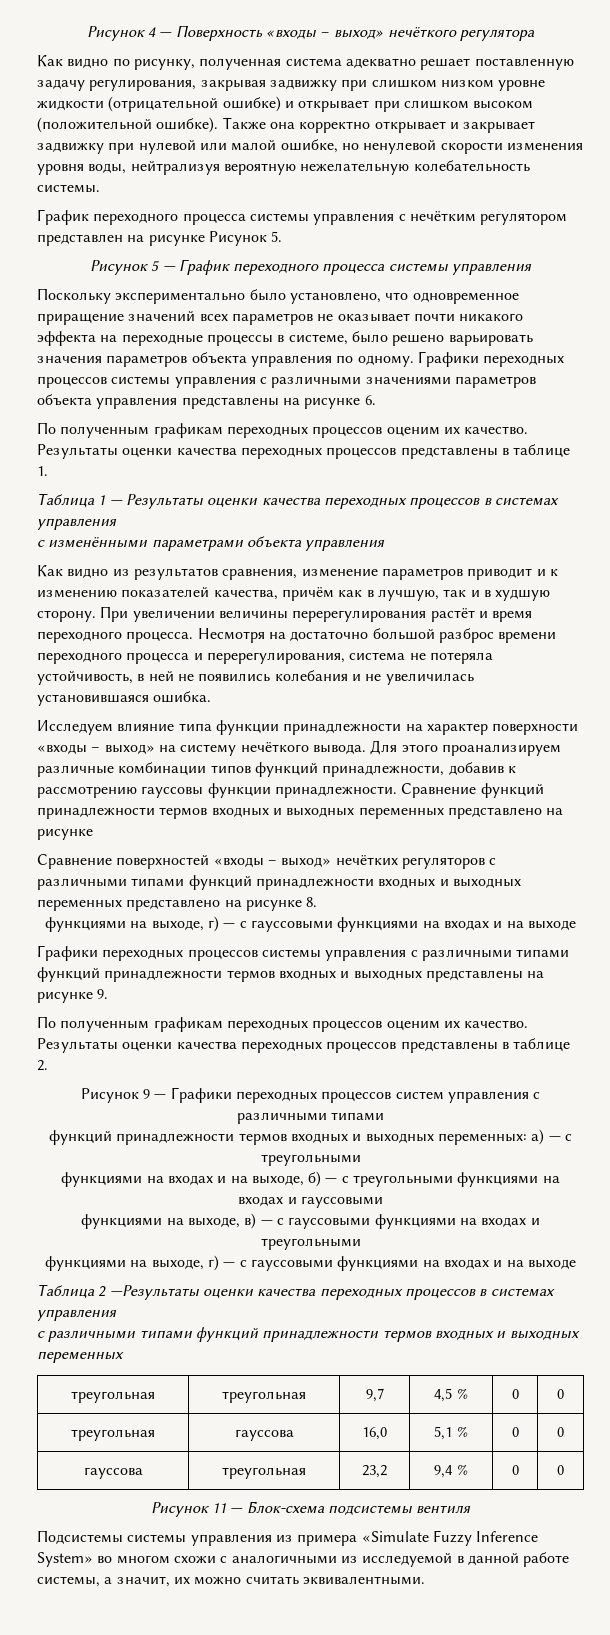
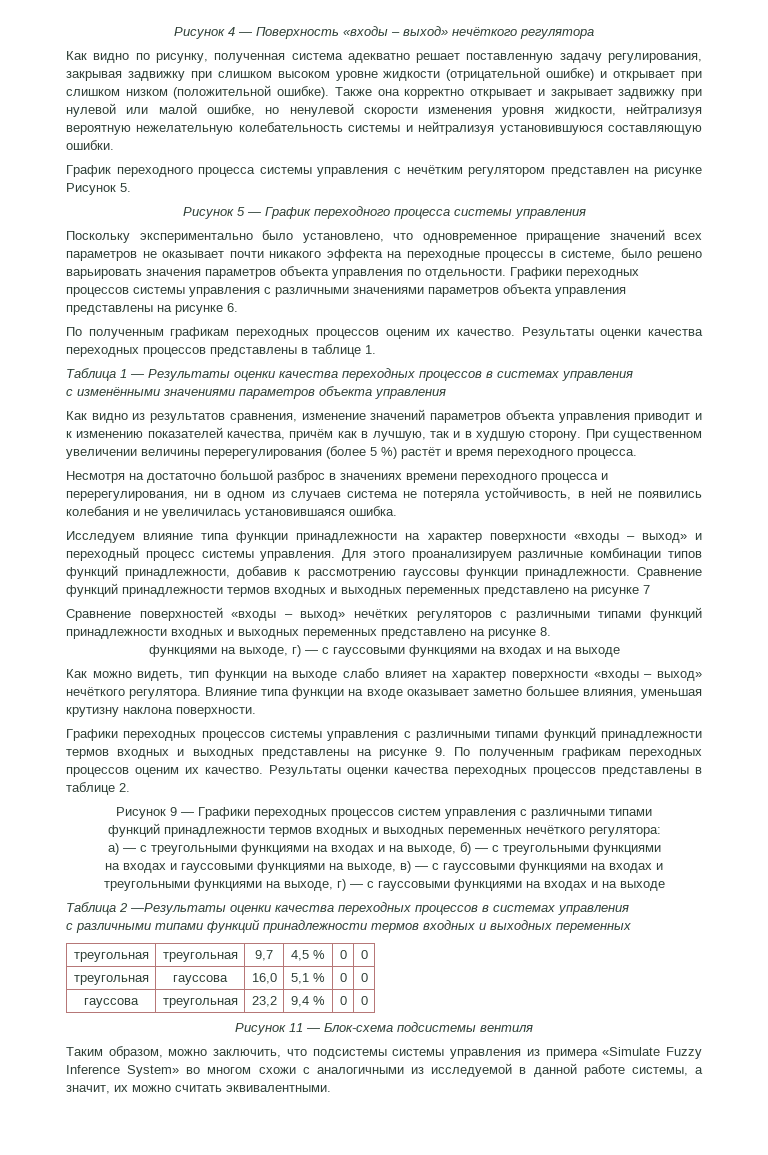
[440,80,494,88] низком -> [277,71,330,78] высоком
[473,100,534,109] высоком -> [125,89,168,96] низком
[88,163,127,174] воды, -> [554,107,616,117] жидкости,
[37,184,100,193] системы. -> [348,121,703,135] [66,140,114,150] системы и нейтрализуя установившуюся составляющую ошибки.
[357,355,414,367] одному. -> [425,269,506,279] отдельности.
[151,539,244,551] параметрами -> [163,389,315,399] значениями параметров
[381,568,463,580] параметров -> [370,409,630,423] значений параметров объекта управления
(129, 614) none -> [612,431,702,441] существенном
(427, 616) none -> [326,446,397,459] (более 5 %)
(194, 637) none -> (637, 454) //
(494, 635) none -> [329,473,402,480] в значениях
(345, 658) none -> [194,491,341,501] ни в одном из случаев
[158,742,366,756] на систему нечёткого вывода. -> [695,533,702,540] [66,547,336,561] и переходный процесс системы управления.
(93, 834) none -> [643,585,650,594] 7
(576, 925) none -> [66,668,702,681] [66,686,702,699] [66,707,256,717] // Как можно видеть, тип функции на выходе слабо влияет на характер поверхности «входы – выход» нечёткого регулятора. Влияние типа функции на входе оказывает заметно большее влияния, уменьшая крутизну наклона поверхности.
(109, 994) // -> (447, 751) none
[437,1133,527,1145] переменных: -> [447,825,661,837] переменных нечёткого регулятора: //
(361, 1160) // -> (237, 850) none
(539, 1179) none -> (661, 849) //
(383, 1202) // -> (253, 868) none
(361, 1244) // -> (190, 886) none
[37,1530,123,1545] Подсистемы -> [66,1046,387,1059] Таким образом, можно заключить, что подсистемы

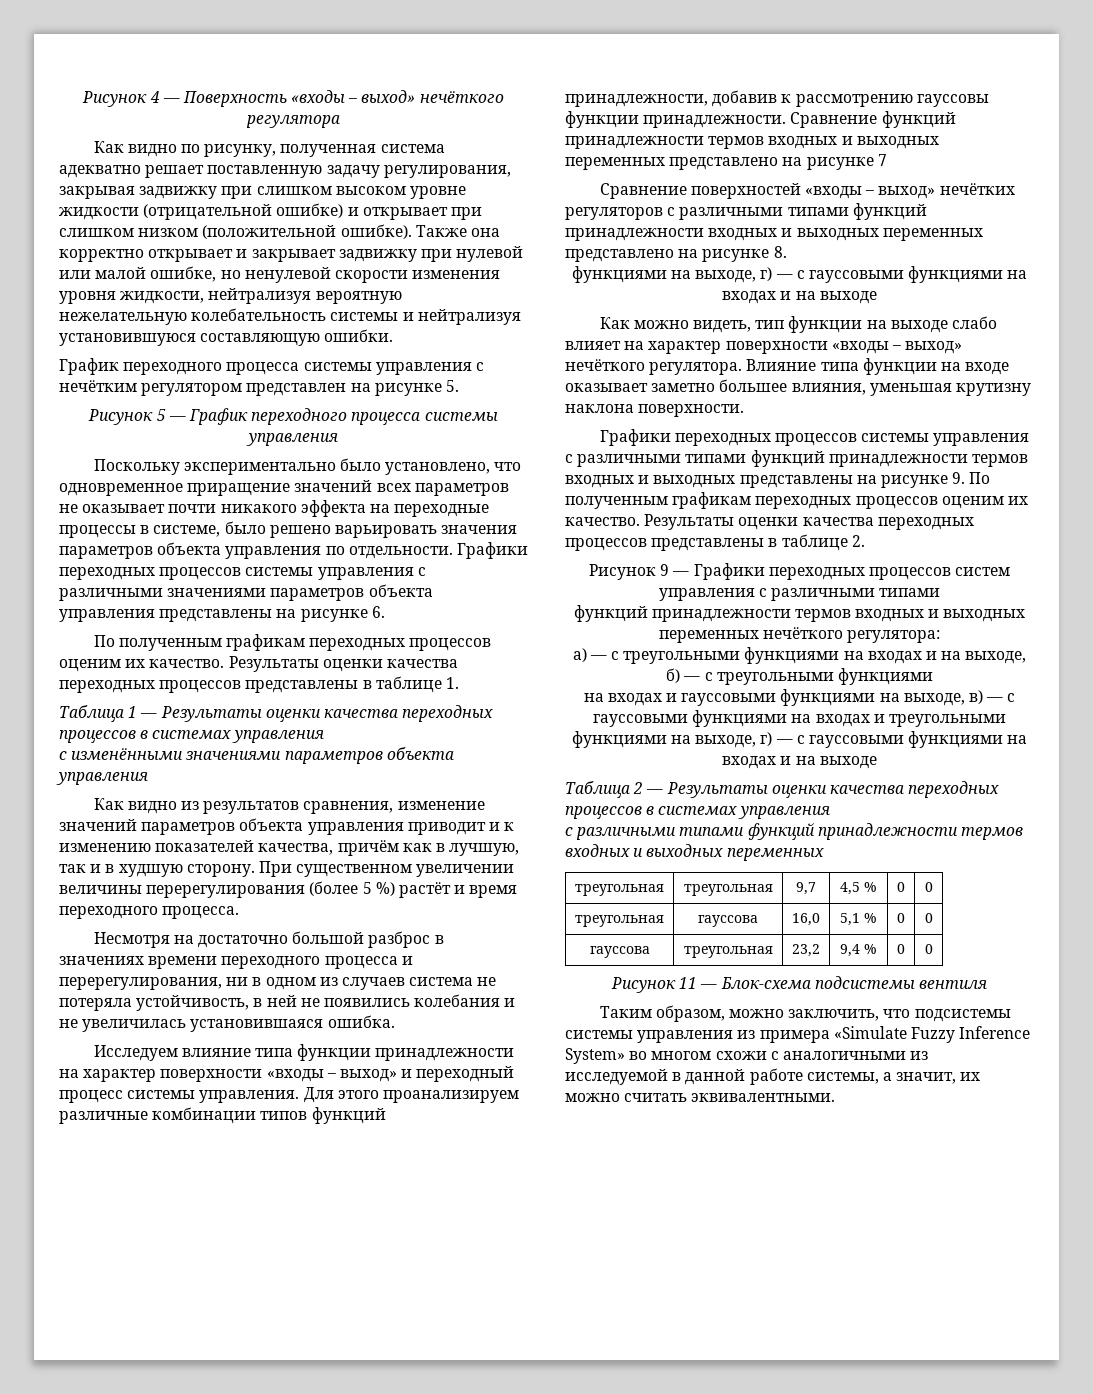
[66,183,116,195] Рисунок -> (442, 389) none
[130,903,226,915] —Результаты -> [646,782,768,798] — Результаты

